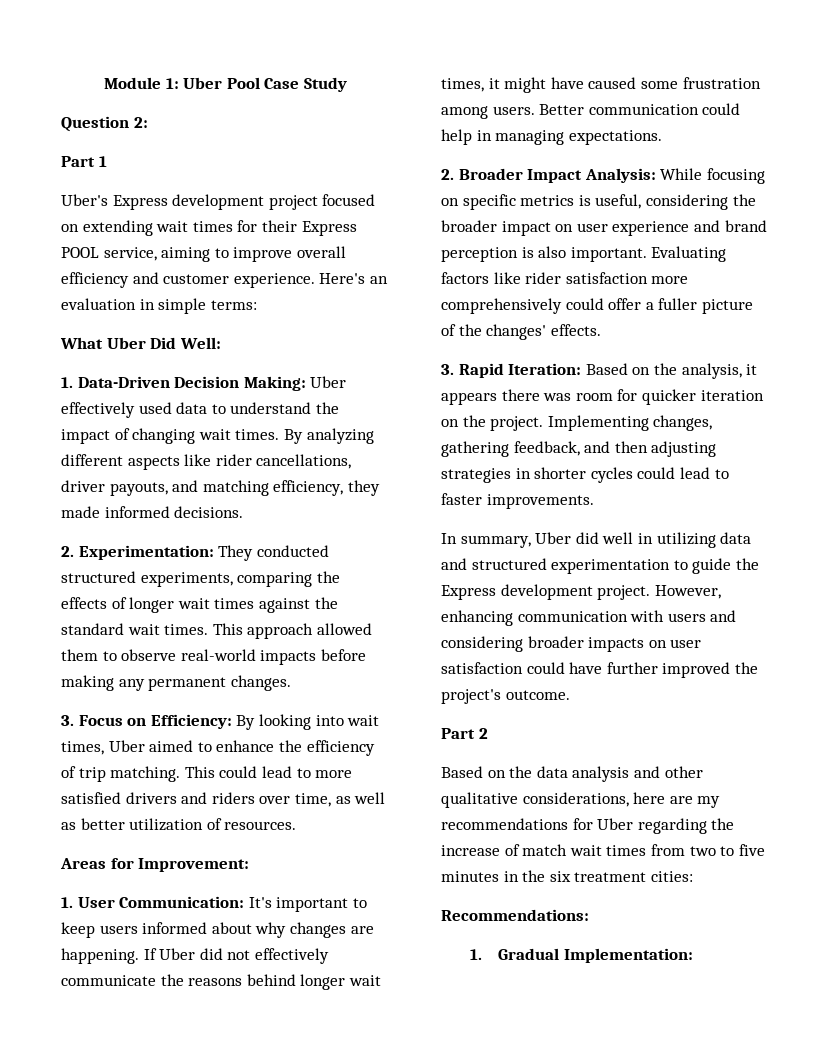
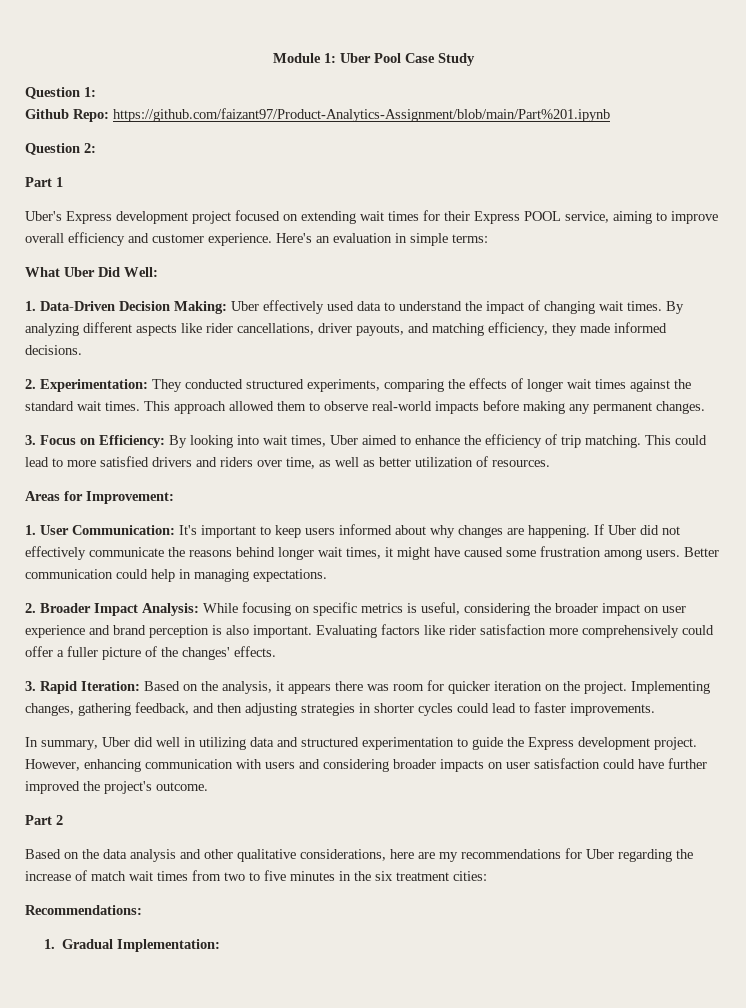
(347, 84) none -> [25,87,96,99] [25,108,610,122] // Question 1: // Github Repo: https://github.com/faizant97/Product-Analytics-Assignment/blob/main/Part%201.ipynb

